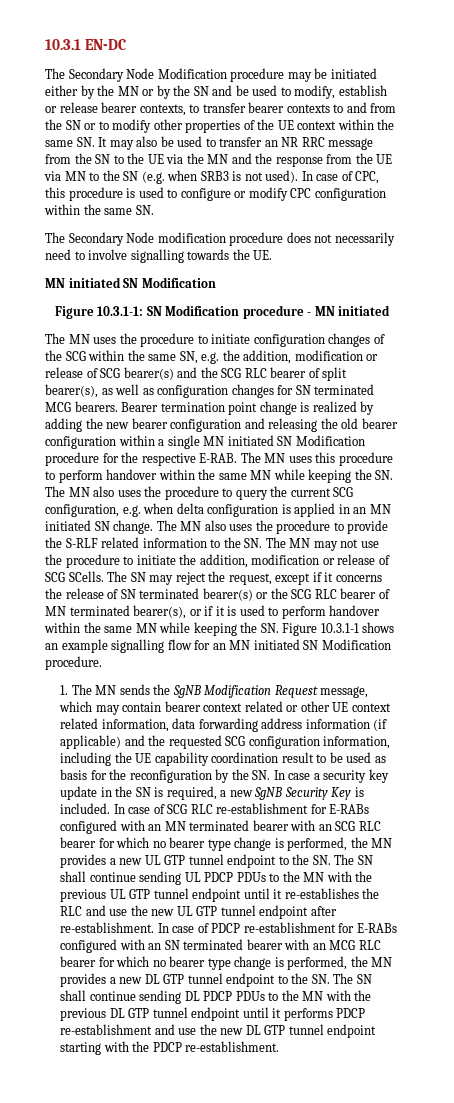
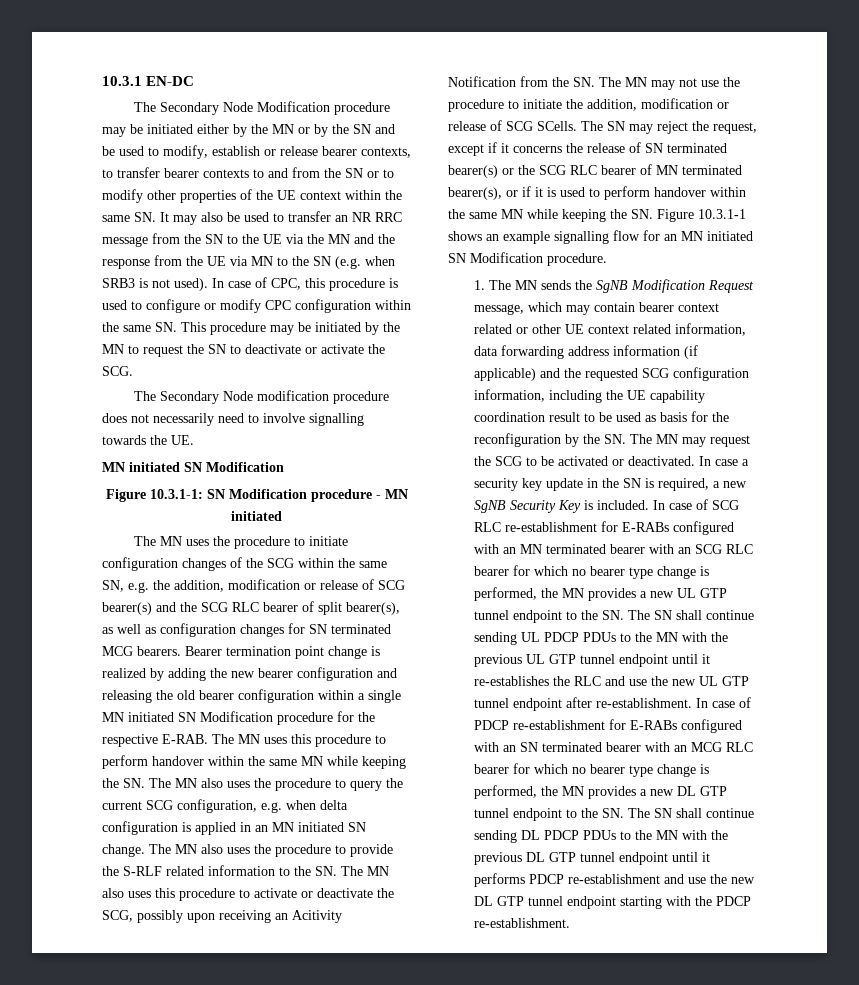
(154, 210) none -> [181,322,400,335] [102,344,385,357] [102,366,133,376] This procedure may be initiated by the MN to request the SN to deactivate or activate the SCG.
(311, 543) none -> [102,888,394,901] [102,910,342,923] [448,76,647,87] also uses this procedure to activate or deactivate the SCG, possibly upon receiving an Acitivity Notification from the SN. The MN
(271, 775) none -> [629,434,750,447] [473,456,695,466] The MN may request the SCG to be activated or deactivated.

